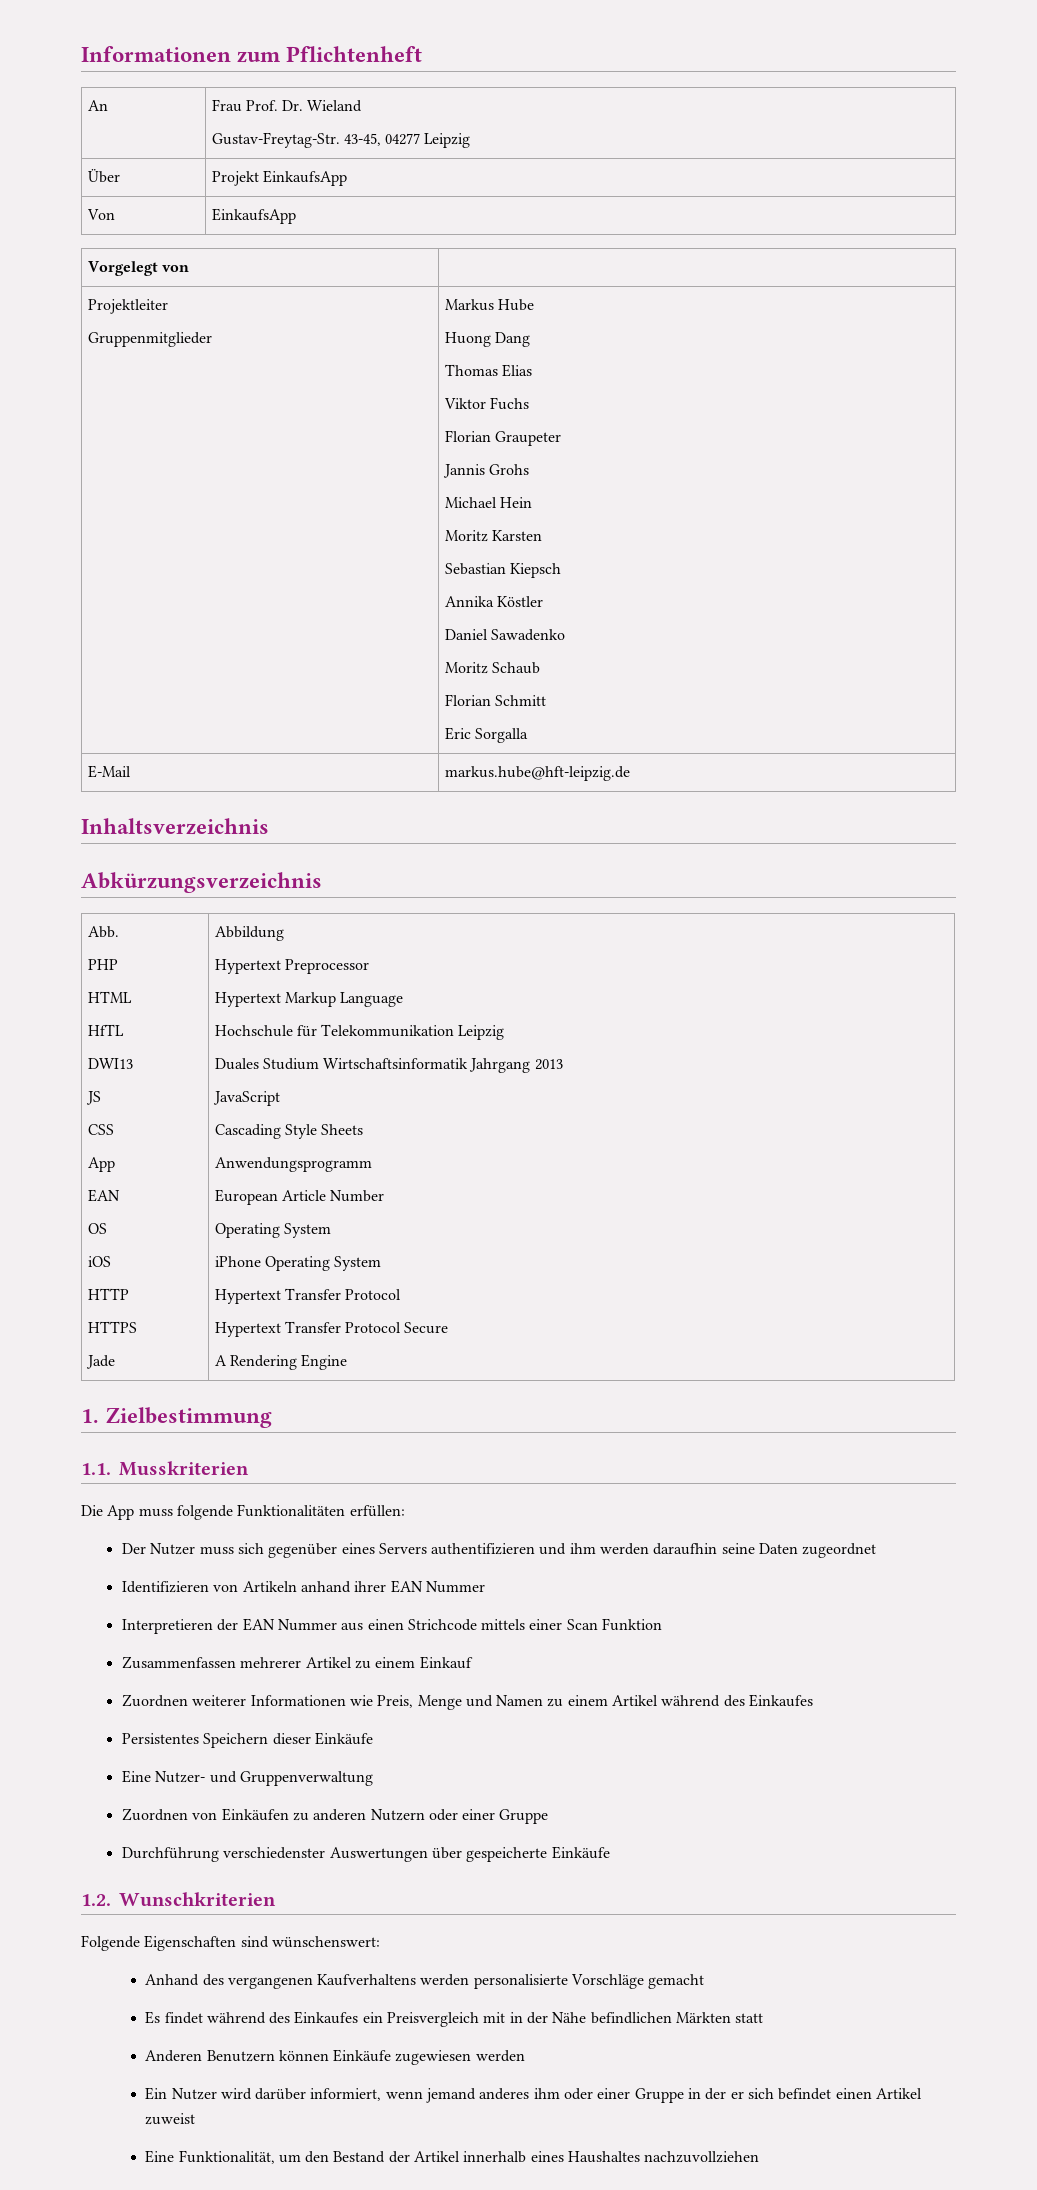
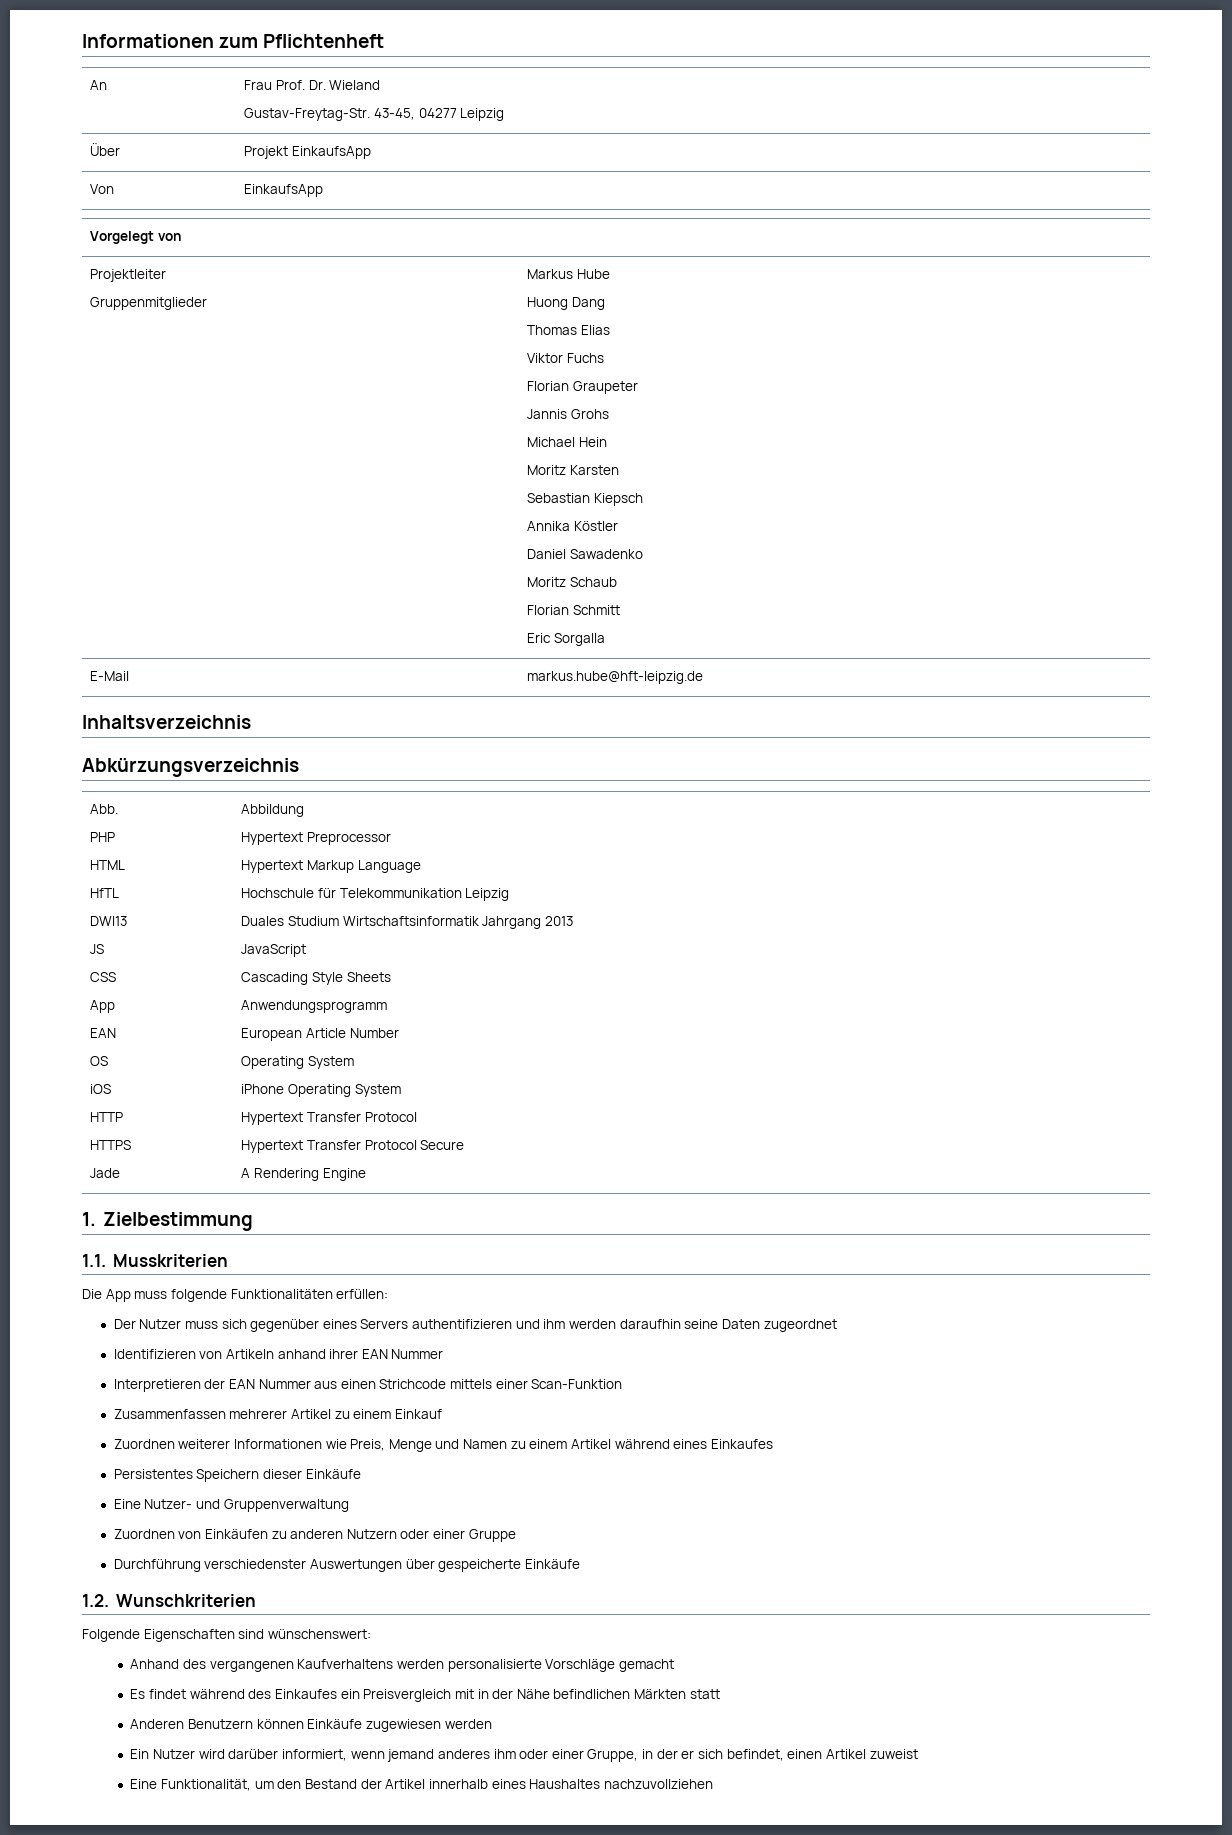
[566,1618,663,1631] Scan Funktion -> [531,1379,623,1389] Scan-Funktion
[723,1695,745,1707] des -> [673,1439,708,1449] eines
[634,2088,684,2103] Gruppe -> [587,1749,639,1762] Gruppe,
[778,2088,832,2100] befindet -> [726,1749,784,1761] befindet,

